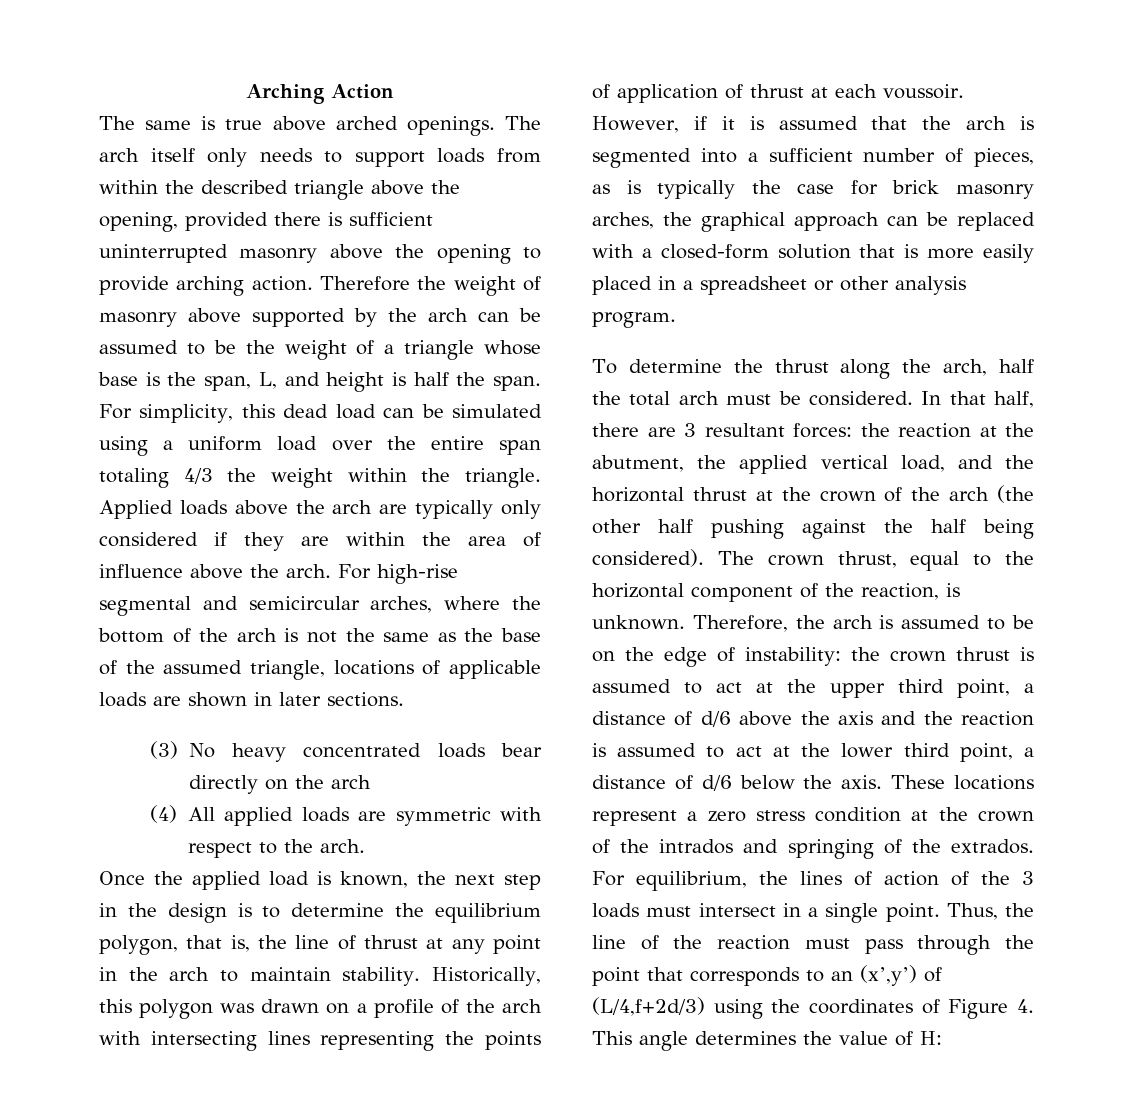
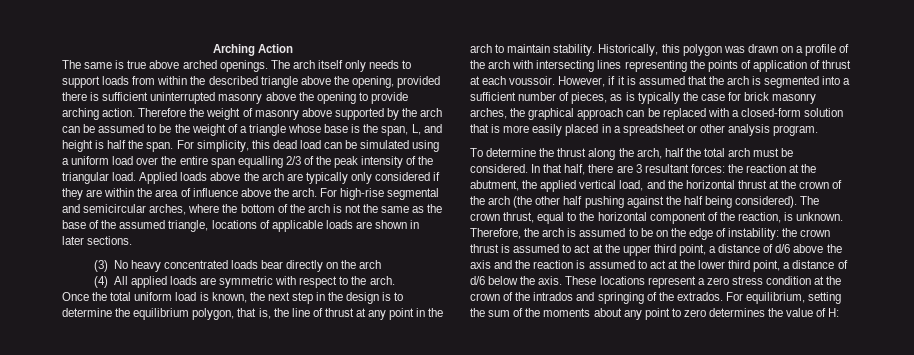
[99,468,541,488] totaling 4/3 the weight within the triangle. -> [237,156,434,168] [62,172,137,184] equalling 2/3 of the peak intensity of the triangular load.
[192,871,261,890] applied -> [110,292,173,301] total uniform
[759,871,1034,886] [592,903,1034,923] [592,935,1034,955] [592,965,942,986] [592,997,1034,1019] [592,1031,688,1051] the lines of action of the 3 loads must intersect in a single point. Thus, the line of the reaction must pass through the point that corresponds to an (x’,y’) of (L/4,f+2d/3) using the coordinates of Figure 4. This angle -> [808,292,842,304] [470,308,706,320] setting the sum of the moments about any point to zero

